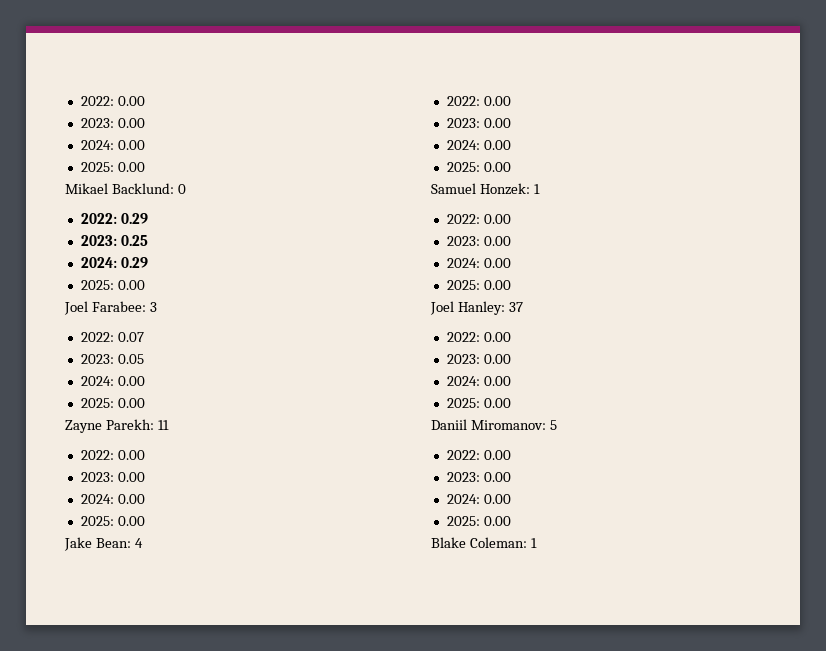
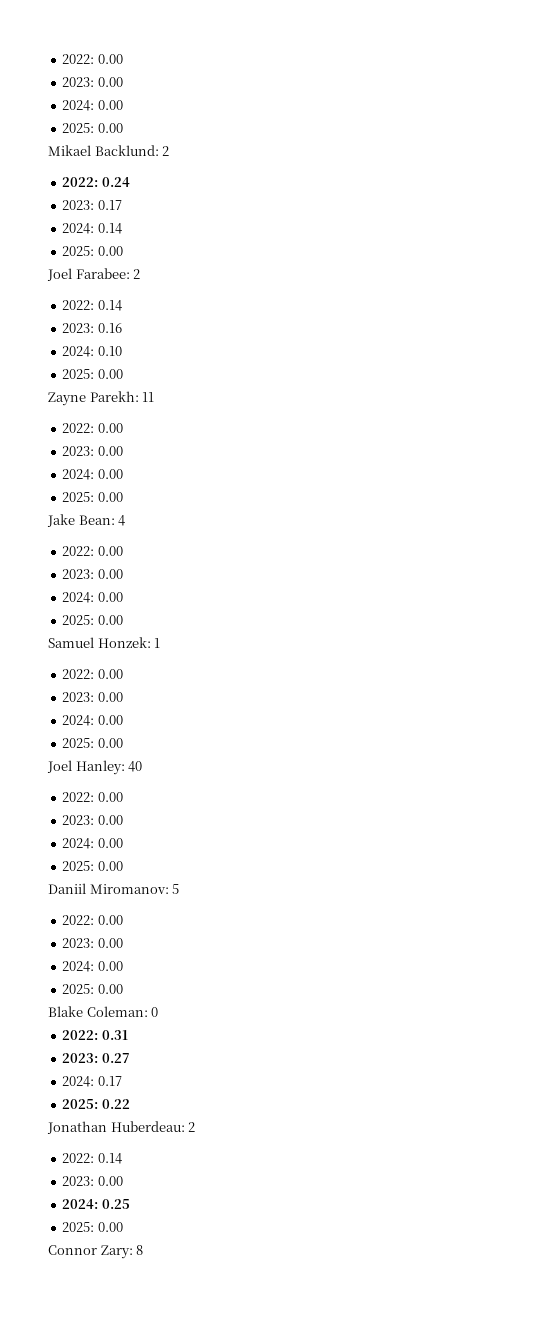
[177,184,186,194] [80,213,148,224] [80,235,148,246] [80,257,148,268] 0 // 2022: 0.29 // 2023: 0.25 // 2024: 0.29 -> [162,146,170,156] [62,177,130,187] [62,200,122,210] [62,223,122,234] 2 // 2022: 0.24 // 2023: 0.17 // 2024: 0.14
[149,302,157,312] [80,332,144,342] [80,354,144,364] [80,376,145,386] 3 // 2022: 0.07 // 2023: 0.05 // 2024: 0.00 -> [133,269,141,279] [62,300,122,311] [62,323,122,333] [62,346,122,357] 2 // 2022: 0.14 // 2023: 0.16 // 2024: 0.10
[508,302,523,312] 37 -> [128,761,143,772] 40
[530,538,537,548] 1 -> [151,1007,159,1017] [62,1030,128,1040] [62,1053,130,1063] [62,1076,122,1087] [62,1099,130,1109] [47,1121,196,1134] [62,1153,122,1164] [62,1176,123,1186] [62,1199,130,1209] [62,1222,123,1232] [48,1245,144,1259] 0 // 2022: 0.31 // 2023: 0.27 // 2024: 0.17 // 2025: 0.22 // Jonathan Huberdeau: 2 // 2022: 0.14 // 2023: 0.00 // 2024: 0.25 // 2025: 0.00 // Connor Zary: 8

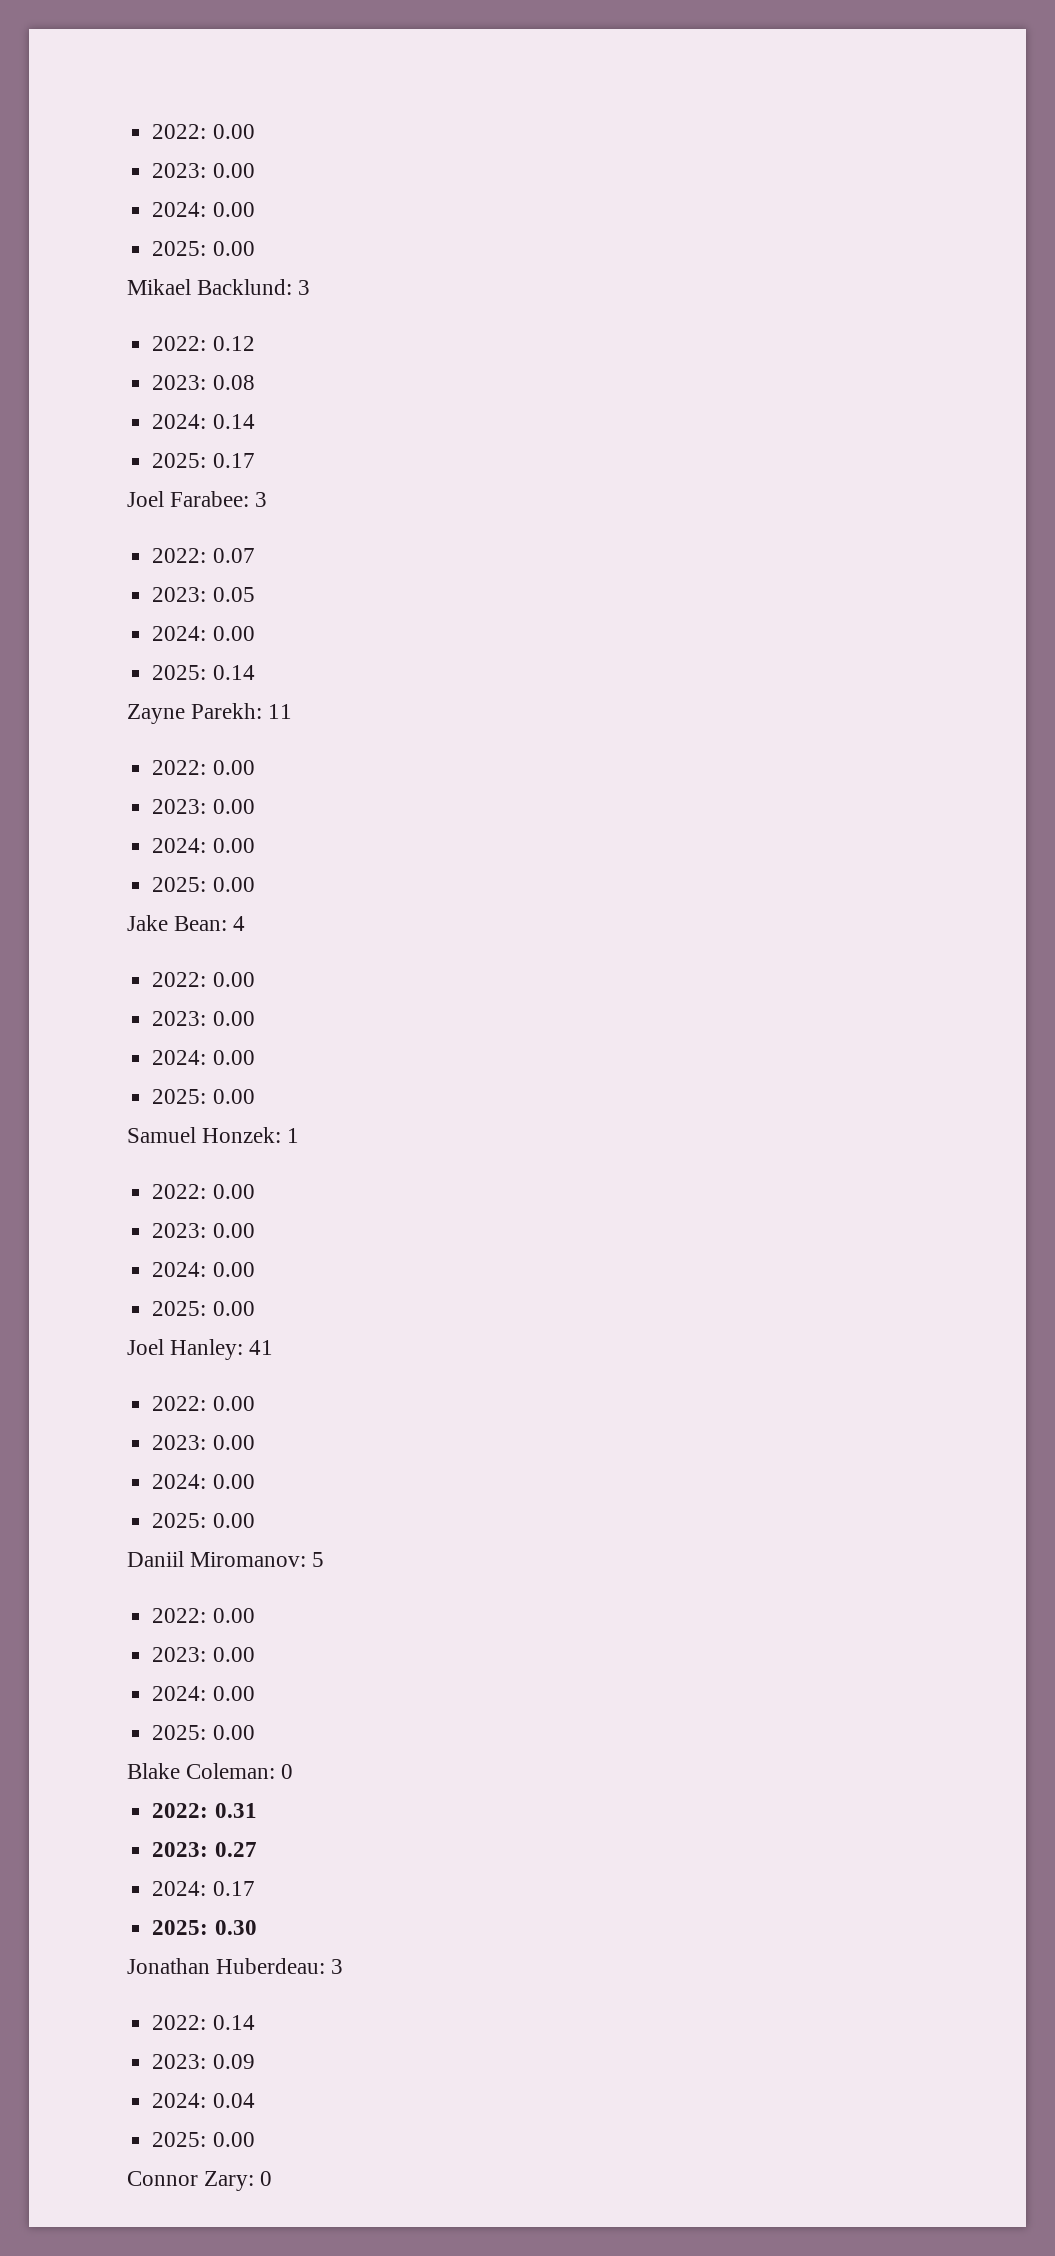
[162,146,170,156] [62,177,130,187] [62,200,122,210] 2 // 2022: 0.24 // 2023: 0.17 -> [298,280,311,295] [152,336,255,351] [152,375,255,390] 3 // 2022: 0.12 // 2023: 0.08
[97,246,123,256] 0.00 -> [212,453,255,468] 0.17
[133,269,141,279] [62,300,122,311] [62,323,122,333] [62,346,122,357] [62,369,123,379] 2 // 2022: 0.14 // 2023: 0.16 // 2024: 0.10 // 2025: 0.00 -> [255,492,268,507] [152,548,255,563] [152,587,255,602] [152,626,255,641] [152,665,255,680] 3 // 2022: 0.07 // 2023: 0.05 // 2024: 0.00 // 2025: 0.14
[128,761,143,772] 40 -> [249,1340,274,1355] 41
[101,1099,130,1109] 0.22 -> [214,1920,257,1935] 0.30
[188,1122,196,1132] [62,1153,122,1164] [62,1176,123,1186] [62,1199,130,1209] 2 // 2022: 0.14 // 2023: 0.00 // 2024: 0.25 -> [331,1959,344,1974] [152,2015,255,2030] [152,2054,255,2069] [152,2093,255,2108] 3 // 2022: 0.14 // 2023: 0.09 // 2024: 0.04
[136,1245,144,1255] 8 -> [260,2171,273,2186] 0

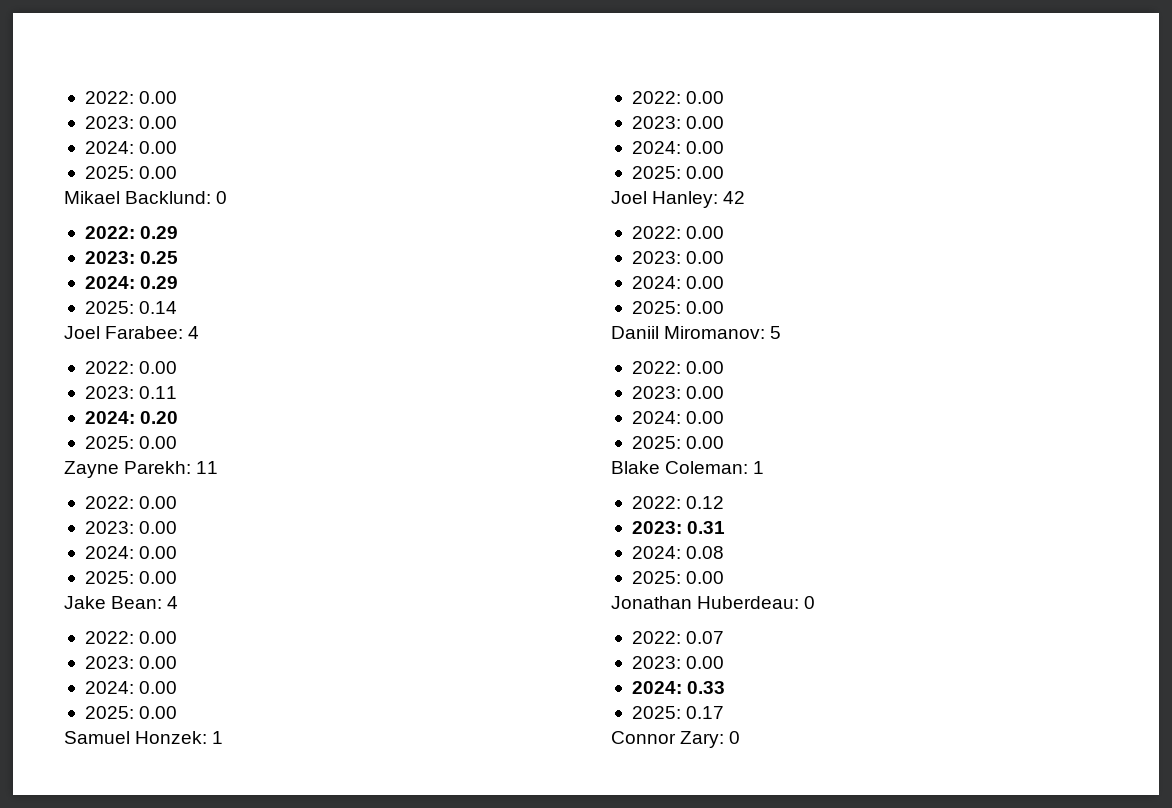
[298,280,311,295] [152,336,255,351] [152,375,255,390] [152,414,255,429] [152,453,255,468] 3 // 2022: 0.12 // 2023: 0.08 // 2024: 0.14 // 2025: 0.17 -> [216,191,228,204] [84,226,179,239] [84,251,179,264] [84,276,179,289] [84,301,178,314] 0 // 2022: 0.29 // 2023: 0.25 // 2024: 0.29 // 2025: 0.14
[255,492,268,507] [152,548,255,563] [152,587,255,602] [152,626,255,641] [152,665,255,680] 3 // 2022: 0.07 // 2023: 0.05 // 2024: 0.00 // 2025: 0.14 -> [188,326,200,339] [84,361,178,374] [84,386,178,399] [84,411,179,424] [84,436,178,449] 4 // 2022: 0.00 // 2023: 0.11 // 2024: 0.20 // 2025: 0.00
[249,1340,274,1355] 41 -> [723,191,746,204] 42
[281,1764,294,1779] [152,1803,209,1818] 0 // 2022: -> [753,461,765,474] [631,496,725,509] [631,521,682,534] 1 // 2022: 0.12 // 2023:
[152,1842,257,1857] [152,1881,255,1896] [152,1920,257,1935] [127,1958,344,1974] [152,2015,255,2030] [152,2054,255,2069] [152,2093,255,2108] [152,2132,255,2147] // 2023: 0.27 // 2024: 0.17 // 2025: 0.30 // Jonathan Huberdeau: 3 // 2022: 0.14 // 2023: 0.09 // 2024: 0.04 // 2025: 0.00 -> [631,546,725,559] [631,571,725,584] [611,596,816,609] [631,631,725,644] [631,656,725,669] [631,681,726,694] [631,706,725,719] // 2024: 0.08 // 2025: 0.00 // Jonathan Huberdeau: 0 // 2022: 0.07 // 2023: 0.00 // 2024: 0.33 // 2025: 0.17

